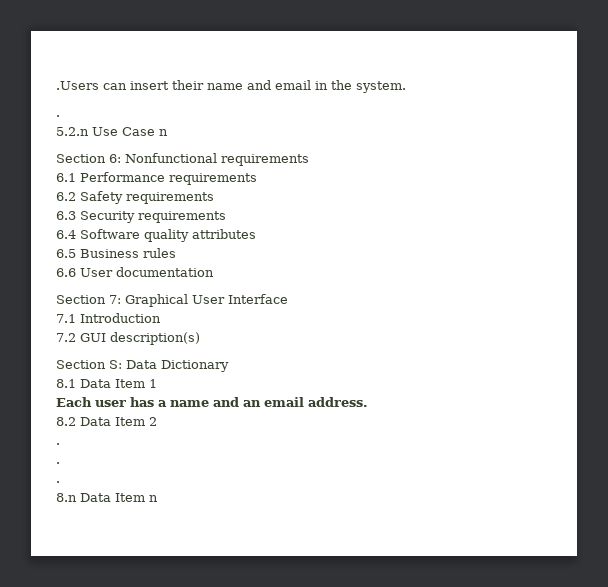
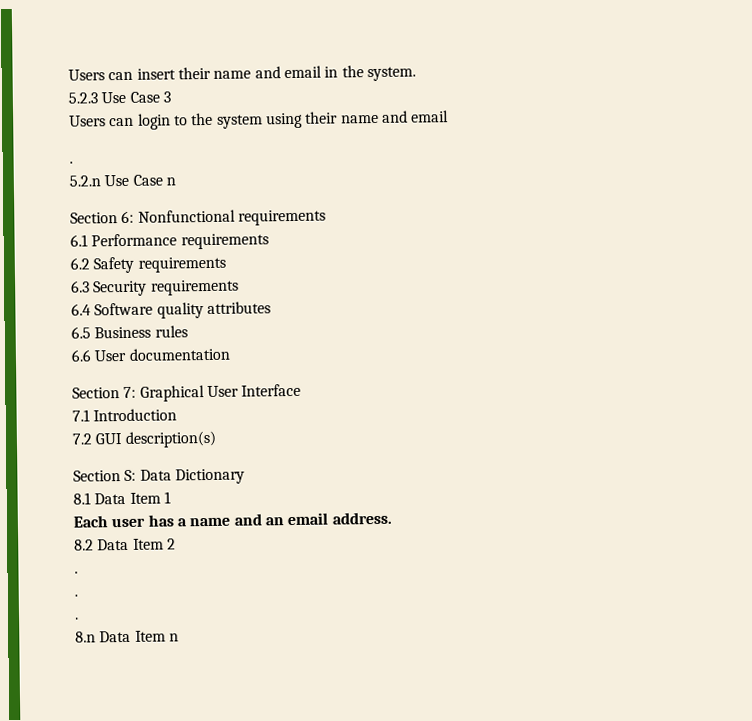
[56,81,99,90] .Users -> [68,69,105,81] Users
(406, 87) none -> [68,91,171,104] [69,110,450,130] // 5.2.3 Use Case 3 // Users can login to the system using their name and email

